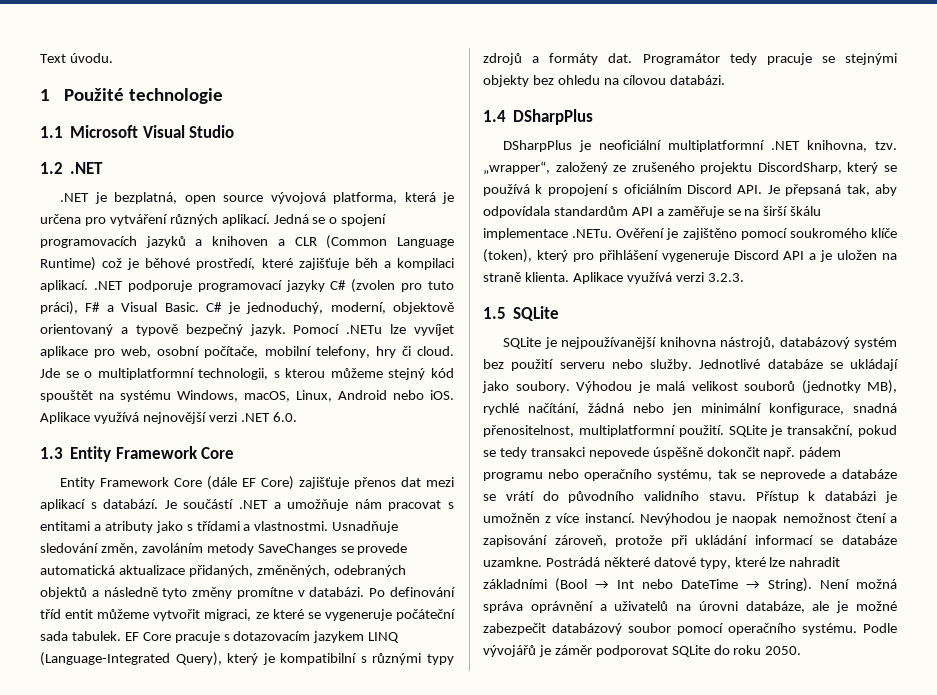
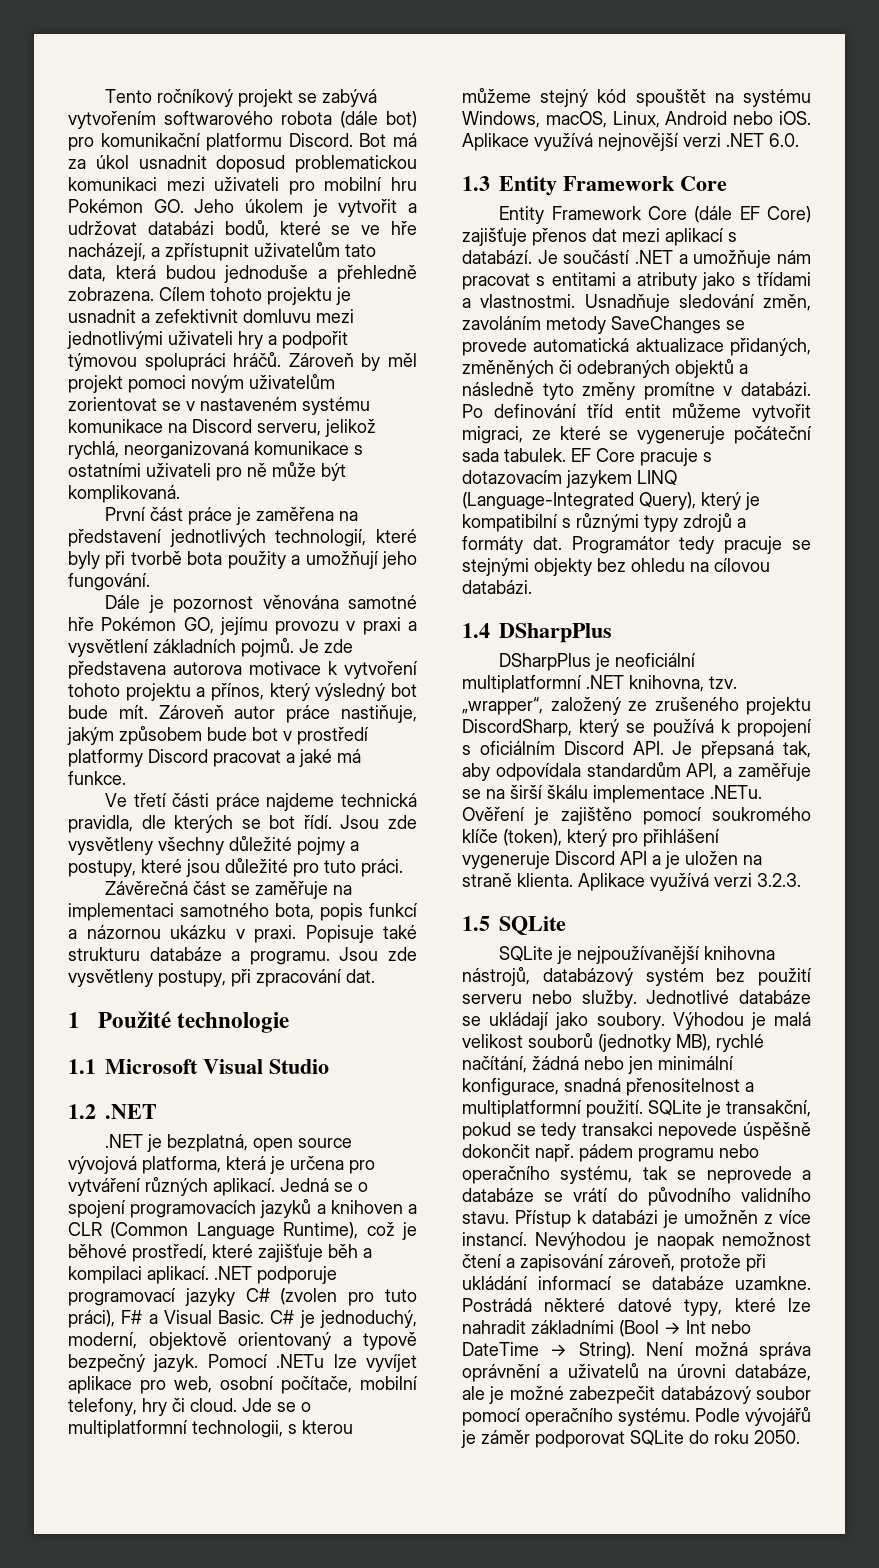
[40,53,113,63] Text úvodu. -> [105,89,378,107] [68,111,417,129] [68,133,417,151] [68,155,417,173] [68,177,417,195] [68,199,417,217] [68,220,417,238] [68,242,376,261] [68,265,418,283] [68,287,351,305] [68,309,354,323] [67,331,348,349] [68,352,417,371] [68,374,335,393] [68,397,370,415] [68,419,376,437] [68,441,363,459] [68,462,346,481] [68,485,180,503] [105,507,359,525] [68,529,418,547] [68,551,417,569] [68,573,150,591] [105,595,417,613] [68,617,417,635] [68,638,353,657] [68,661,418,679] [68,683,417,701] [68,705,418,723] [67,726,369,745] [68,749,361,767] [68,771,126,785] [105,793,417,811] [68,815,417,833] [68,836,359,855] [68,858,403,877] [105,881,353,899] [68,903,418,921] [68,925,417,943] [68,947,417,965] [68,969,375,987] Tento ročníkový projekt se zabývá vytvořením softwarového robota (dále bot) pro komunikační platformu Discord. Bot má za úkol usnadnit doposud problematickou komunikaci mezi uživateli pro mobilní hru Pokémon GO. Jeho úkolem je vytvořit a udržovat databázi bodů, které se ve hře nacházejí, a zpřístupnit uživatelům tato data, která budou jednoduše a přehledně zobrazena. Cílem tohoto projektu je usnadnit a zefektivnit domluvu mezi jednotlivými uživateli hry a podpořit týmovou spolupráci hráčů. Zároveň by měl projekt pomoci novým uživatelům zorientovat se v nastaveném systému komunikace na Discord serveru, jelikož rychlá, neorganizovaná komunikace s ostatními uživateli pro ně může být komplikovaná. // První část práce je zaměřena na představení jednotlivých technologií, které byly při tvorbě bota použity a umožňují jeho fungování. // Dále je pozornost věnována samotné hře Pokémon GO, jejímu provozu v praxi a vysvětlení základních pojmů. Je zde představena autorova motivace k vytvoření tohoto projektu a přínos, který výsledný bot bude mít. Zároveň autor práce nastiňuje, jakým způsobem bude bot v prostředí platformy Discord pracovat a jaké má funkce. // Ve třetí části práce najdeme technická pravidla, dle kterých se bot řídí. Jsou zde vysvětleny všechny důležité pojmy a postupy, které jsou důležité pro tuto práci. // Závěrečná část se zaměřuje na implementaci samotného bota, popis funkcí a názornou ukázku v praxi. Popisuje také strukturu databáze a programu. Jsou zde vysvětleny postupy, při zpracování dat.
[40,257,96,271] Runtime) -> [283,1222,359,1239] Runtime),
[256,565,330,577] změněných, -> [462,360,572,378] změněných či
[631,207,653,216] API -> [686,763,718,780] API,
[483,425,574,437] přenositelnost, -> [626,1078,754,1096] přenositelnost a

